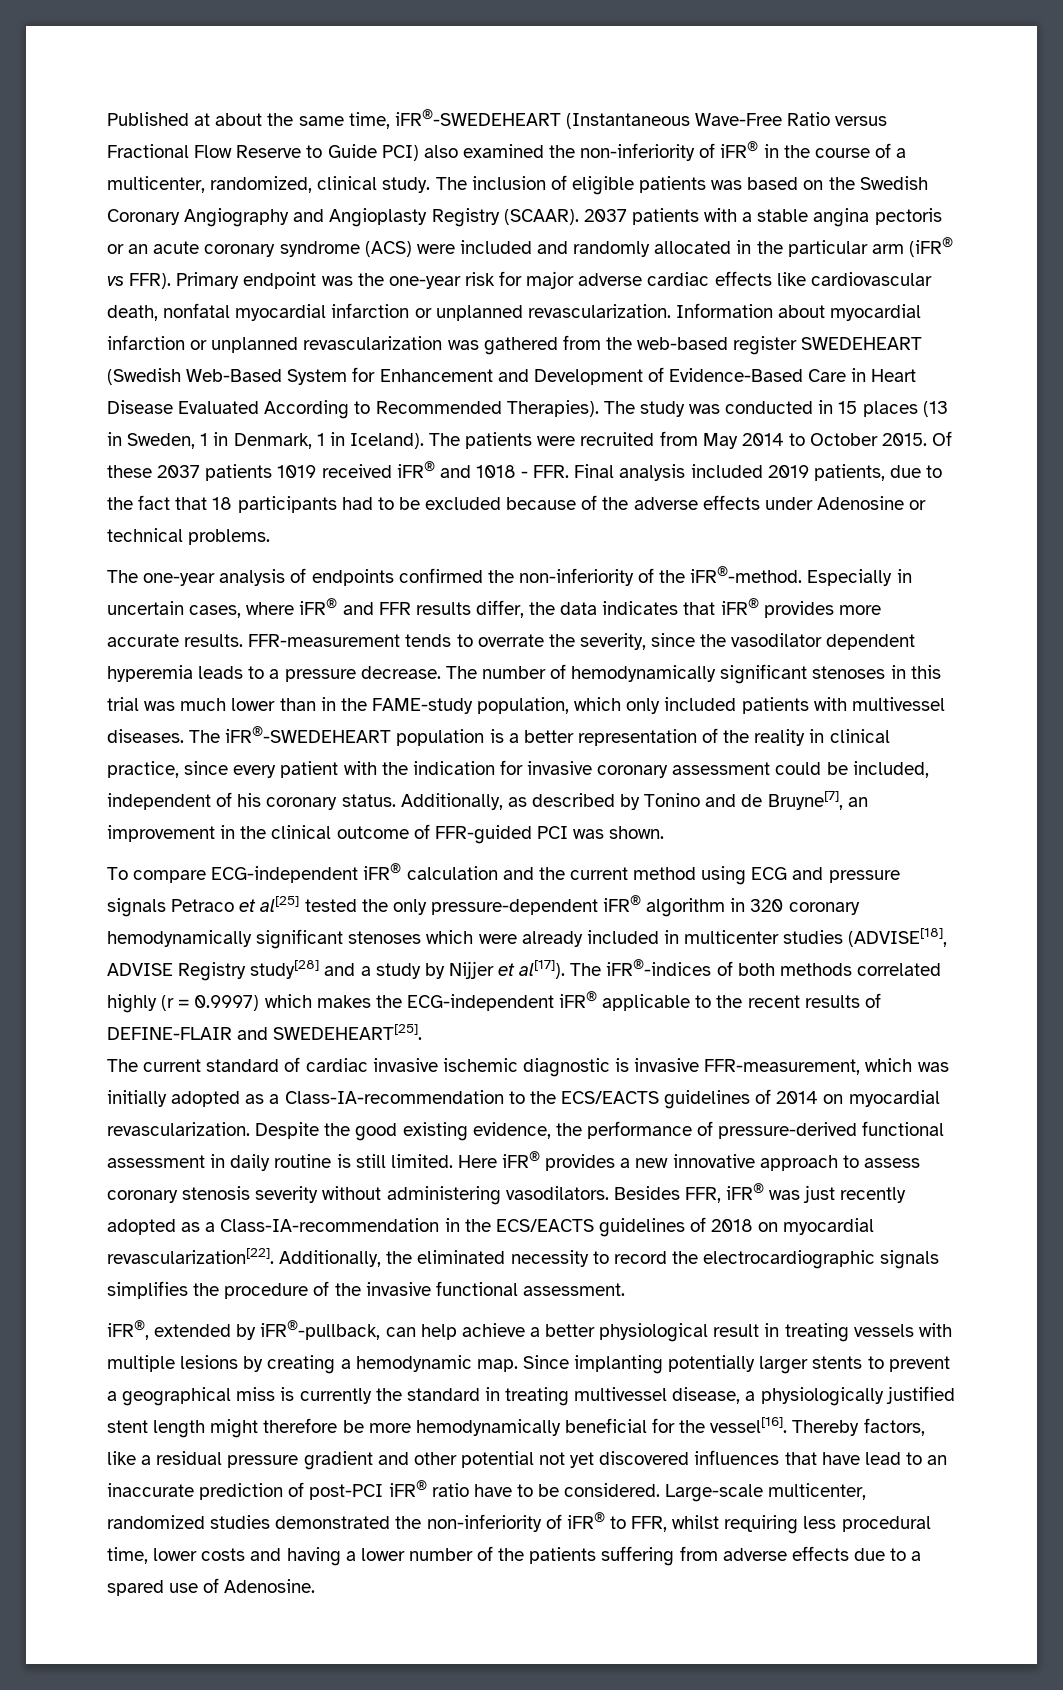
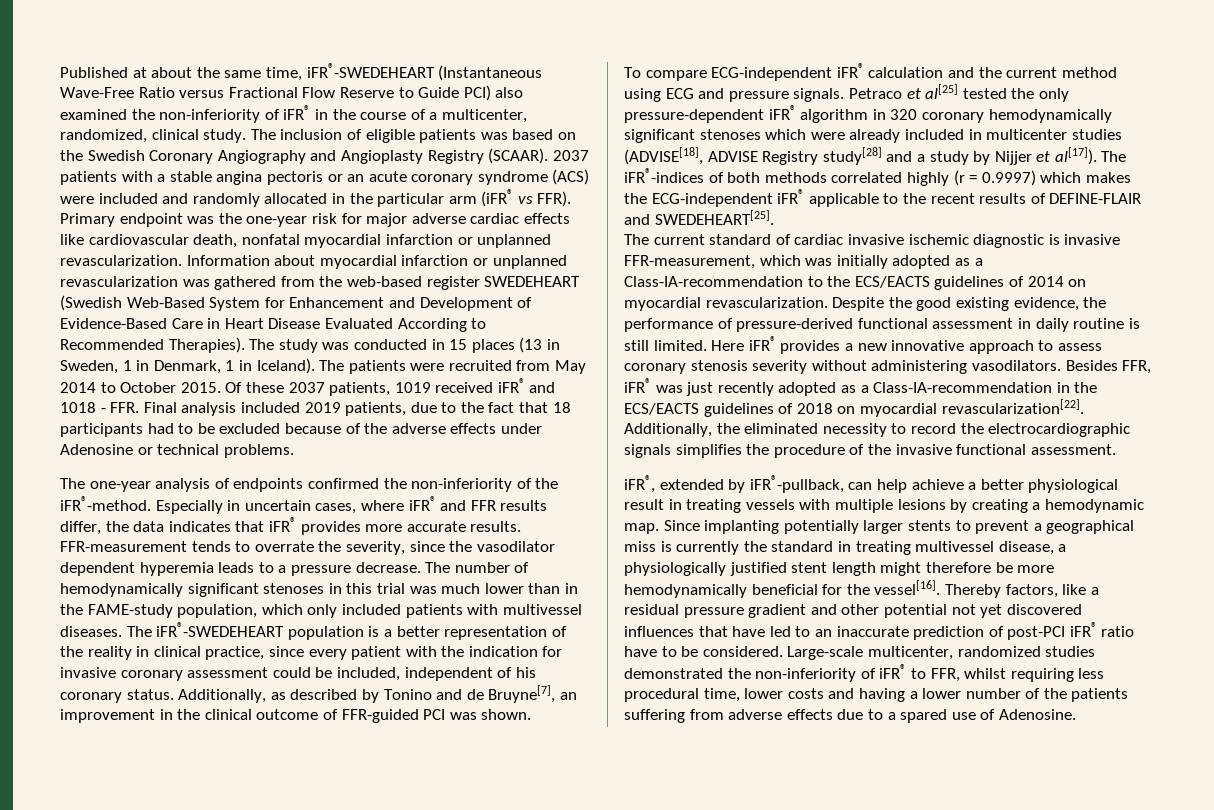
[205,464,273,481] patients -> [329,382,391,396] patients,
[107,898,166,917] signals -> [793,88,845,102] signals.
[864,1452,901,1465] lead -> [769,626,791,637] led

